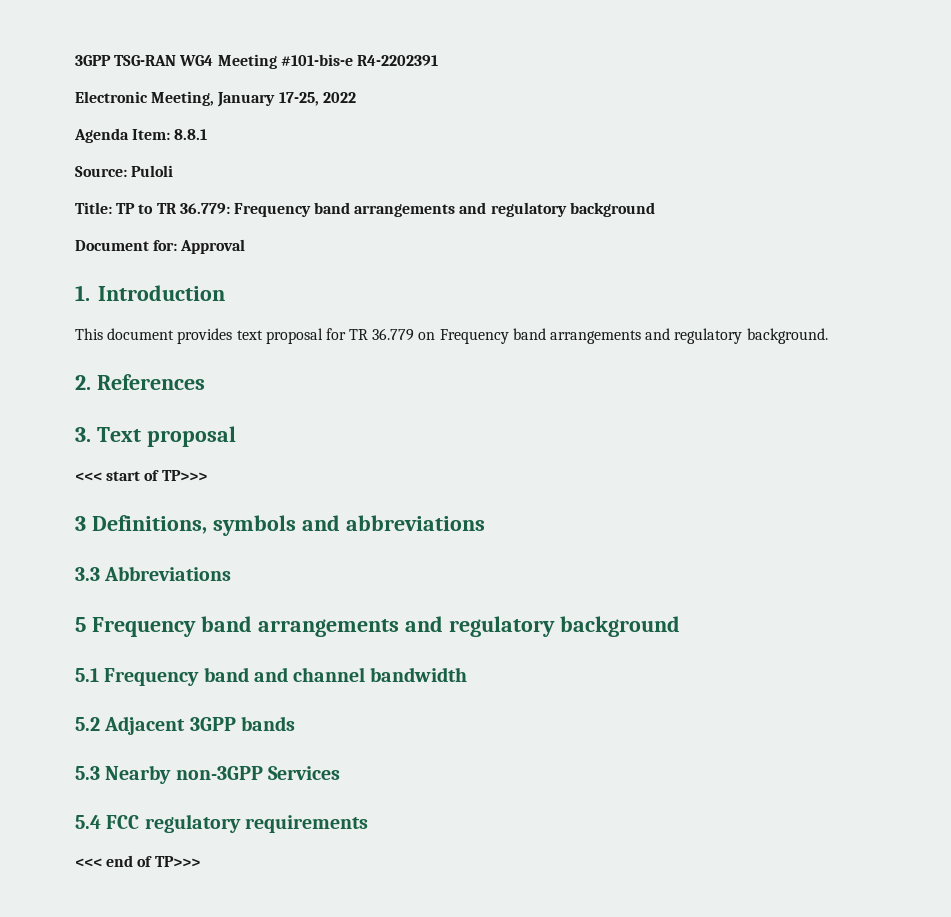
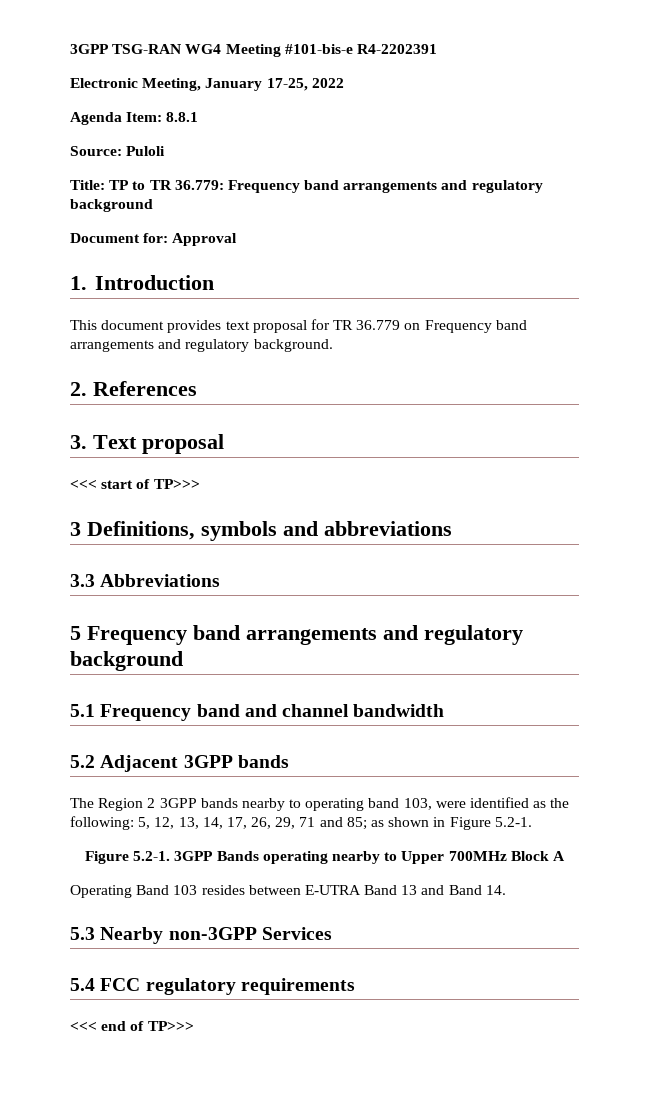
(295, 723) none -> [70,797,570,811] [70,816,532,830] [85,851,565,864] [70,885,506,898] // The Region 2 3GPP bands nearby to operating band 103, were identified as the following: 5, 12, 13, 14, 17, 26, 29, 71 and 85; as shown in Figure 5.2-1. // Figure 5.2-1. 3GPP Bands operating nearby to Upper 700MHz Block A // Operating Band 103 resides between E-UTRA Band 13 and Band 14.

